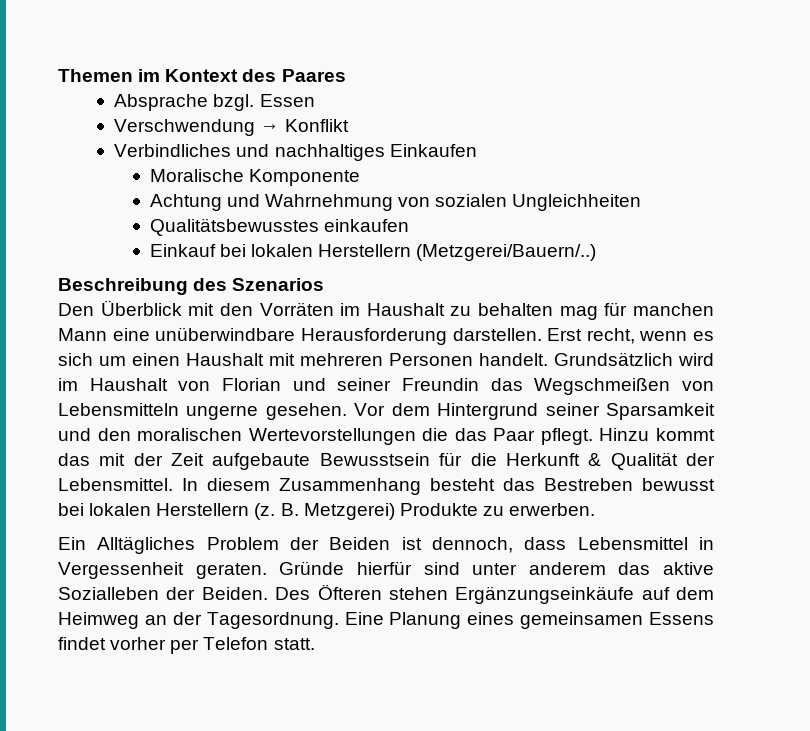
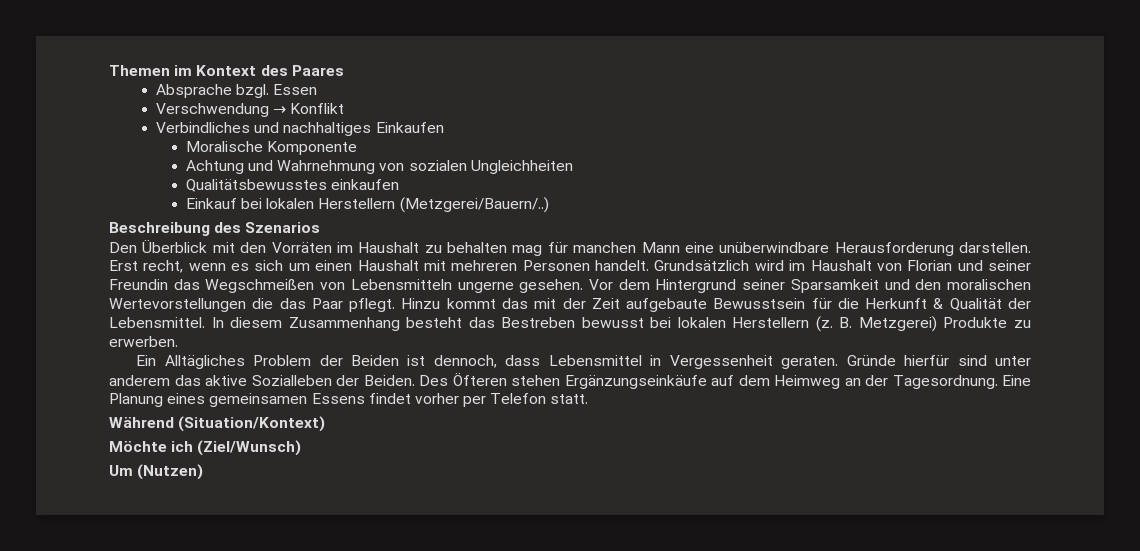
(315, 644) none -> [109,416,326,432] [109,440,302,456] [109,464,204,480] // Während (Situation/Kontext) // Möchte ich (Ziel/Wunsch) // Um (Nutzen)

